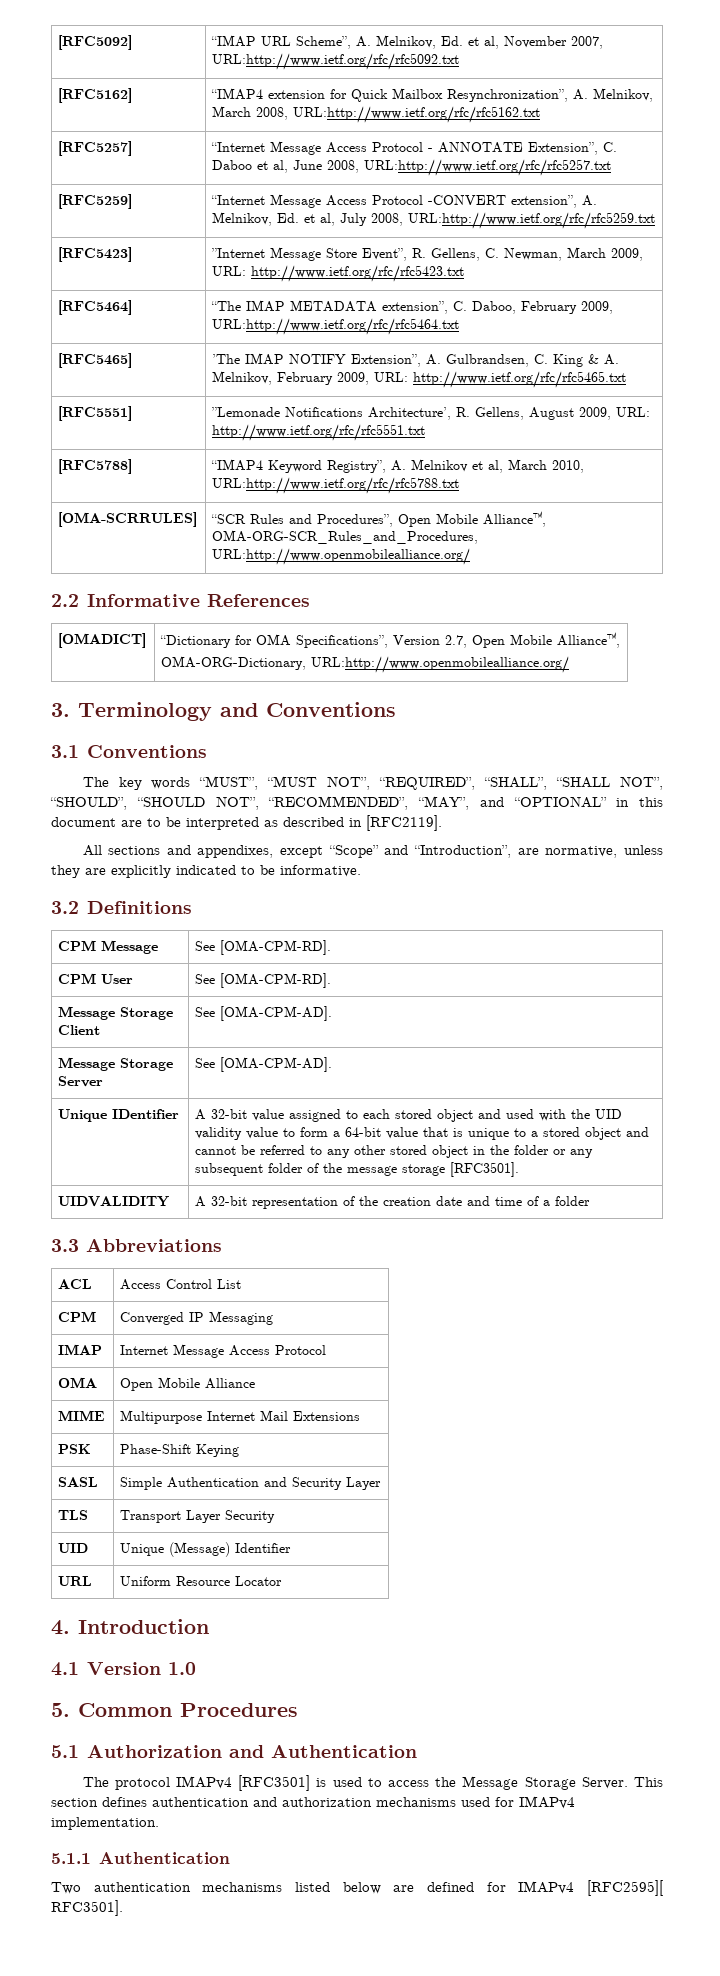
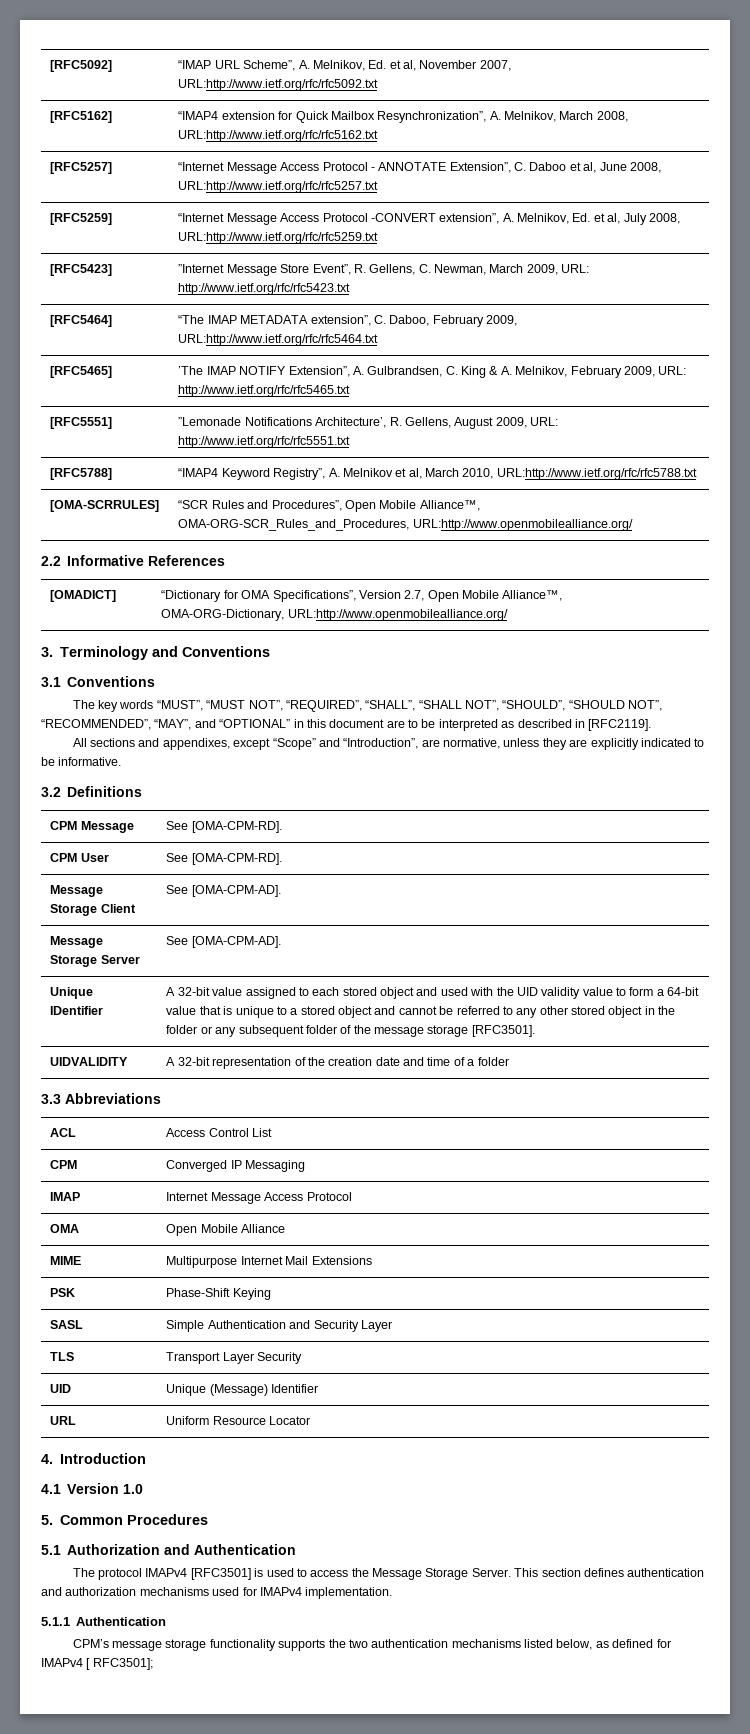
[51,1882,81,1894] Two -> [72,1639,368,1651] CPM’s message storage functionality supports the two
[342,1882,415,1894] below are -> [556,1639,609,1650] below, as
[587,1880,664,1896] [51,1900,123,1916] [RFC2595][ RFC3501]. -> [86,1658,153,1670] [ RFC3501];

